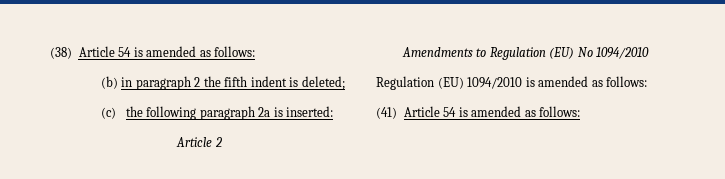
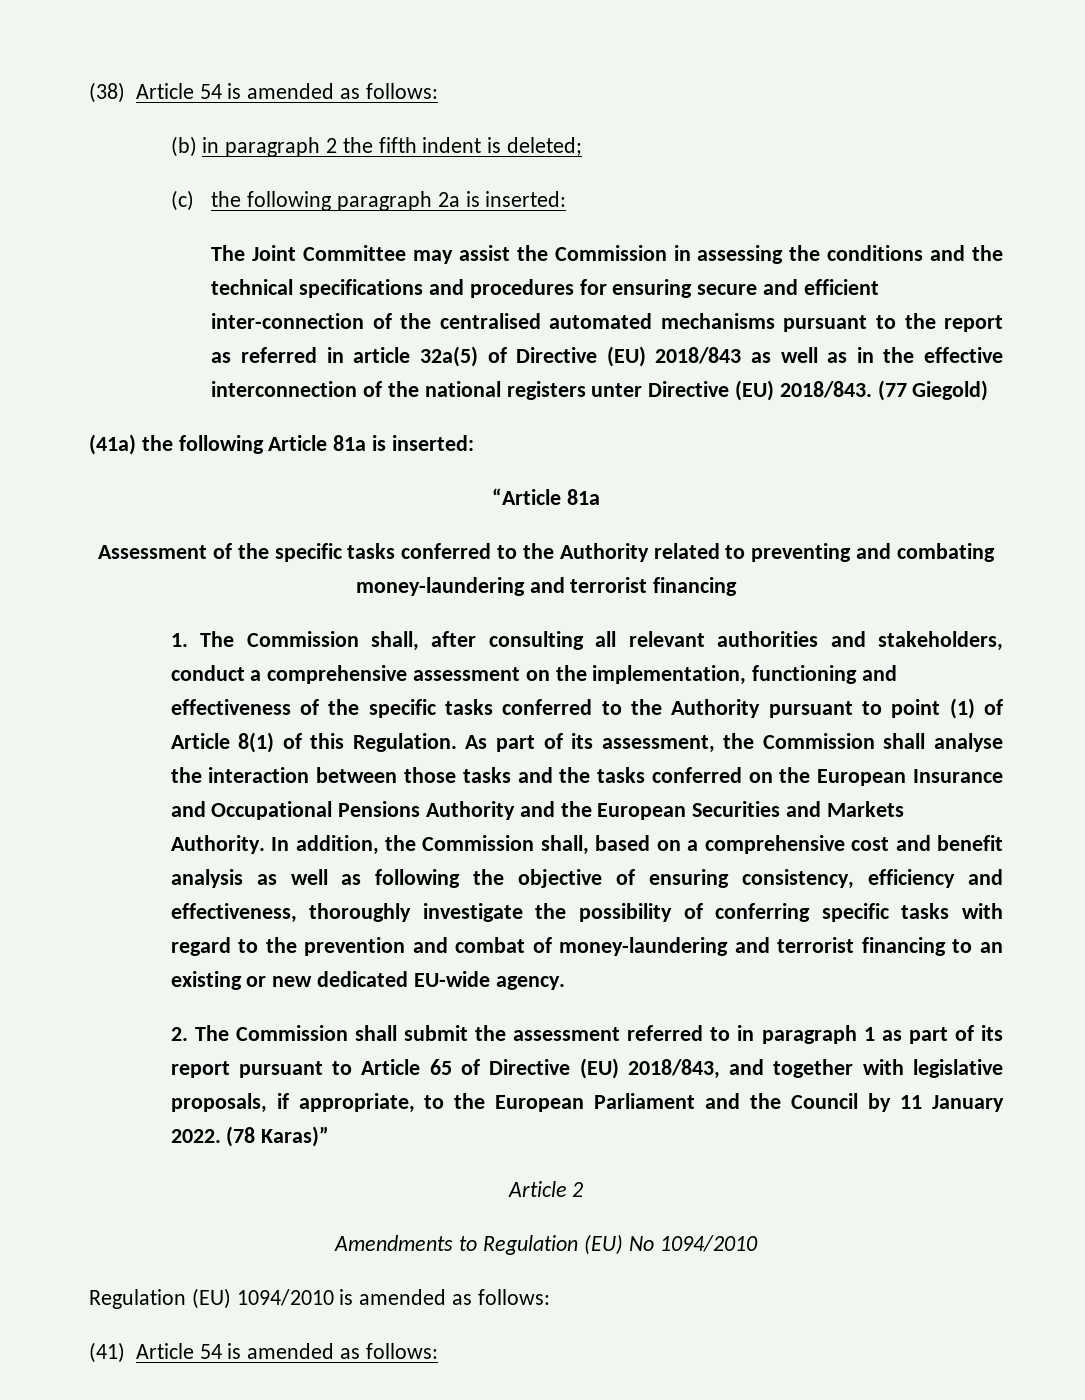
(334, 111) none -> [211,245,1004,264] [211,279,879,298] [211,313,1004,332] [211,346,1004,367] [211,380,989,401] [89,434,474,455] [492,488,600,505] [98,543,995,562] [355,577,738,596] [170,631,1003,651] [170,665,898,685] [170,698,1004,719] [170,732,1003,753] [170,767,1003,786] [170,801,904,820] [170,835,1004,855] [170,869,1004,889] [170,903,1003,923] [170,937,1003,956] [170,971,565,990] [170,1025,1003,1044] [170,1058,1003,1079] [170,1093,1005,1113] [170,1126,330,1147] // The Joint Committee may assist the Commission in assessing the conditions and the technical specifications and procedures for ensuring secure and efficient inter-connection of the centralised automated mechanisms pursuant to the report as referred in article 32a(5) of Directive (EU) 2018/843 as well as in the effective interconnection of the national registers unter Directive (EU) 2018/843. (77 Giegold) // (41a) the following Article 81a is inserted: // “Article 81a // Assessment of the specific tasks conferred to the Authority related to preventing and combating money-laundering and terrorist financing // 1. The Commission shall, after consulting all relevant authorities and stakeholders, conduct a comprehensive assessment on the implementation, functioning and effectiveness of the specific tasks conferred to the Authority pursuant to point (1) of Article 8(1) of this Regulation. As part of its assessment, the Commission shall analyse the interaction between those tasks and the tasks conferred on the European Insurance and Occupational Pensions Authority and the European Securities and Markets Authority. In addition, the Commission shall, based on a comprehensive cost and benefit analysis as well as following the objective of ensuring consistency, efficiency and effectiveness, thoroughly investigate the possibility of conferring specific tasks with regard to the prevention and combat of money-laundering and terrorist financing to an existing or new dedicated EU-wide agency. // 2. The Commission shall submit the assessment referred to in paragraph 1 as part of its report pursuant to Article 65 of Directive (EU) 2018/843, and together with legislative proposals, if appropriate, to the European Parliament and the Council by 11 January 2022. (78 Karas)”

